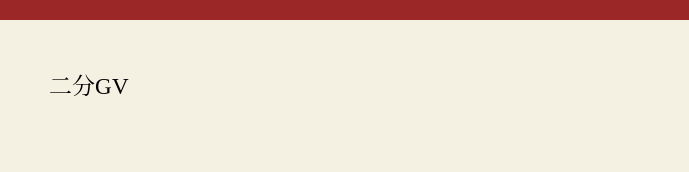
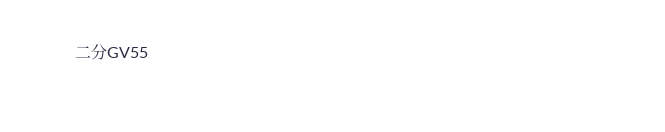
[95,79,129,94] GV -> [107,47,148,58] GV55

